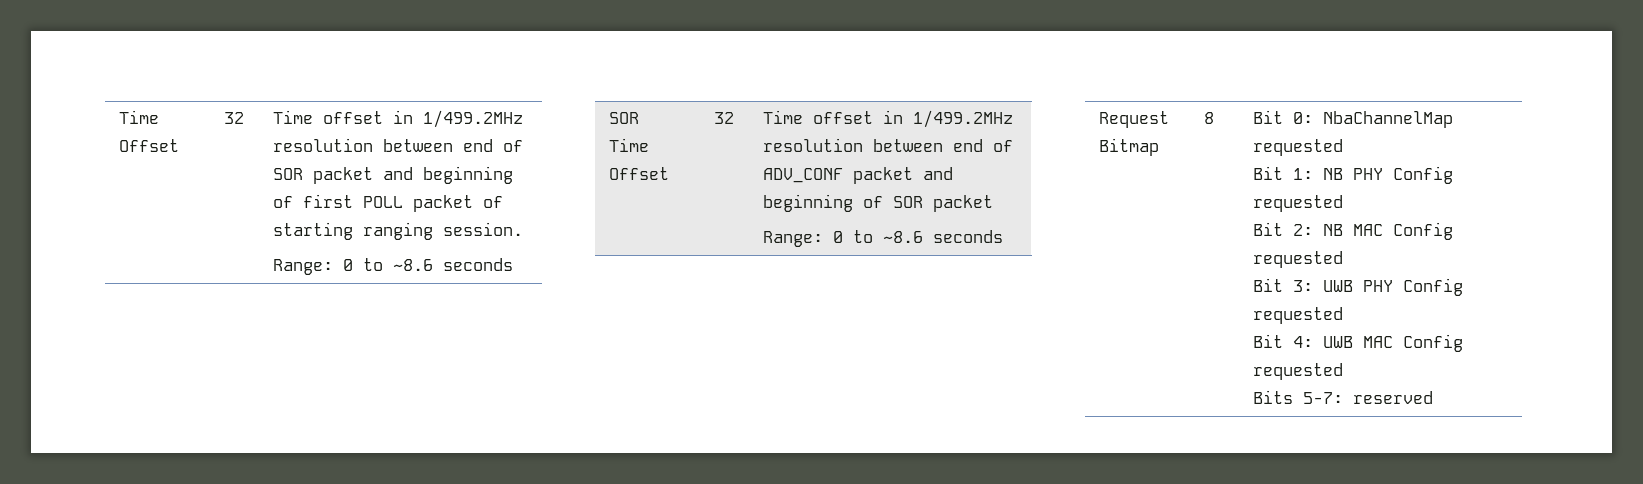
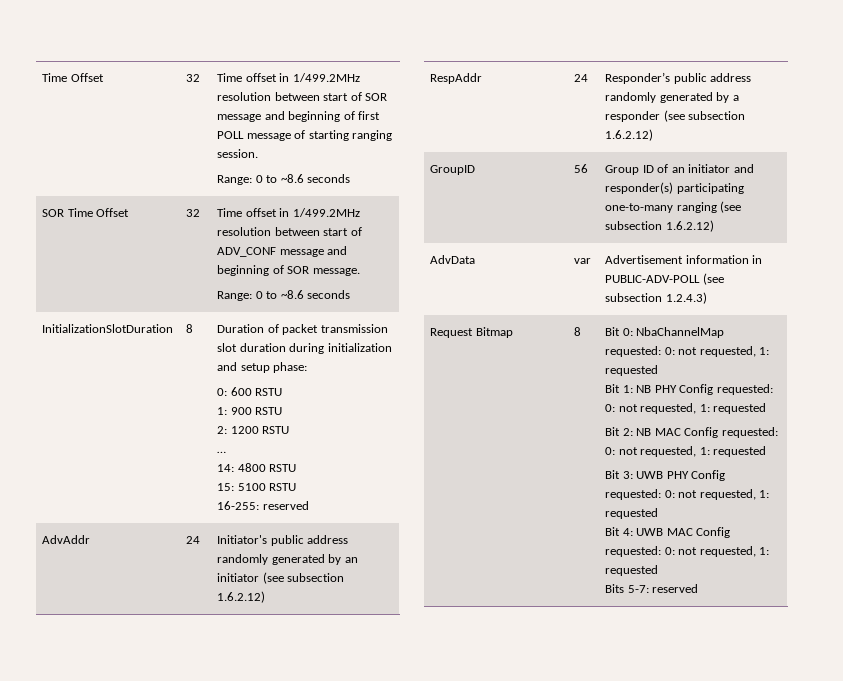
[119,110,160,124] [119,139,180,152] [224,112,245,124] [273,110,524,128] [273,138,524,152] [273,167,374,184] Time Offset | 32 | Time offset in 1/499.2MHz resolution between end of SOR packet -> [42,73,104,82] [186,74,201,82] [217,73,360,82] [217,92,388,101] [217,114,262,122] Time Offset | 32 | Time offset in 1/499.2MHz resolution between start of SOR message
[413,195,474,212] packet -> [246,133,291,141] message
[953,139,984,152] end -> [323,228,349,236] start
[853,167,914,184] packet -> [279,249,324,257] message
[933,195,994,212] [763,230,1004,247] packet // Range: 0 to ~8.6 seconds -> [312,268,360,276] [217,290,351,301] [42,324,174,333] [186,324,194,333] [217,324,388,335] [217,343,392,354] [217,362,308,373] [217,387,283,396] [217,407,283,415] [217,426,290,434] [217,451,227,453] [217,463,297,472] [217,483,297,491] [217,501,309,510] [42,535,91,544] [186,536,201,544] [217,535,349,546] [217,554,358,565] [217,572,345,584] [217,591,266,603] [430,73,483,84] [574,74,589,82] [605,72,752,84] [605,92,739,103] [605,110,746,122] [605,129,654,141] [430,165,476,175] [574,164,589,173] [605,164,754,175] [605,182,744,194] [605,201,742,213] [605,220,714,232] [430,255,476,264] [574,258,592,264] [605,255,763,264] [605,273,724,285] [605,292,707,304] message. // Range: 0 to ~8.6 seconds // InitializationSlotDuration | 8 | Duration of packet transmission slot duration during initialization and setup phase: // 0: 600 RSTU // 1: 900 RSTU // 2: 1200 RSTU // … // 14: 4800 RSTU // 15: 5100 RSTU // 16-255: reserved // AdvAddr | 24 | Initiator's public address randomly generated by an initiator (see subsection 1.6.2.12) // RespAddr | 24 | Responder’s public address randomly generated by a responder (see subsection 1.6.2.12) // GroupID | 56 | Group ID of an initiator and responder(s) participating one-to-many ranging (see subsection 1.6.2.12) // AdvData | var | Advertisement information in PUBLIC-ADV-POLL (see subsection 1.2.4.3)
(1454, 119) none -> [605,346,770,357] requested: 0: not requested, 1:
(1454, 175) none -> [716,384,773,395] [605,403,710,414] requested: 0: not requested, 1:
(1454, 231) none -> [721,427,778,438] [605,446,710,457] requested: 0: not requested, 1:
(1464, 287) none -> [605,489,770,500] requested: 0: not requested, 1:
(1464, 343) none -> [605,546,770,557] requested: 0: not requested, 1:

